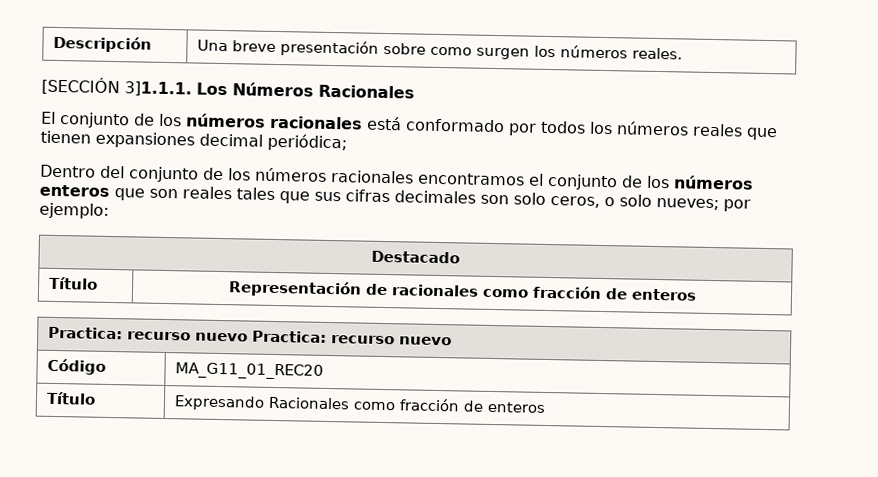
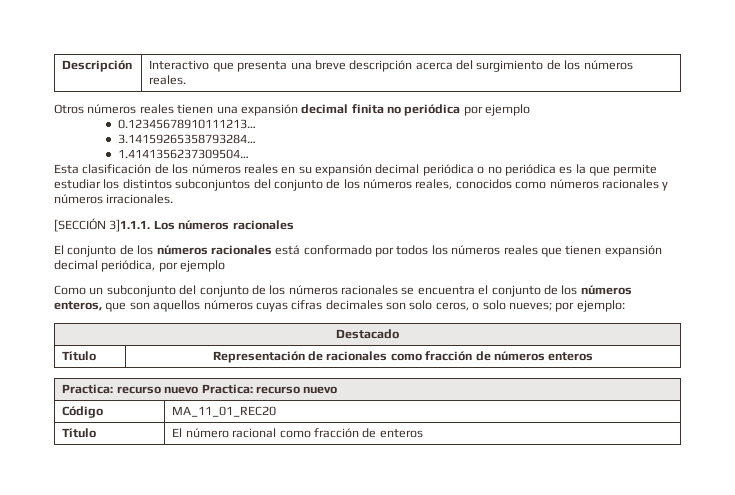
[196,39,683,60] Una breve presentación sobre como surgen los números reales. -> [149,60,633,72] [149,75,187,85] [54,104,531,116] [117,119,256,129] [117,134,256,144] [117,149,249,159] [54,164,658,176] [54,179,669,191] [54,194,174,204] Interactivo que presenta una breve descripción acerca del surgimiento de los números reales. // Otros números reales tienen una expansión decimal finita no periódica por ejemplo // 0.12345678910111213… // 3.14159265358793284… // 1.4141356237309504… // Esta clasificación de los números reales en su expansión decimal periódica o no periódica es la que permite estudiar los distintos subconjuntos del conjunto de los números reales, conocidos como números racionales y números irracionales.
[232,82,415,99] Números Racionales -> [178,220,294,230] números racionales
[95,131,347,152] [40,164,96,178] expansiones decimal periódica; // Dentro -> [604,245,662,257] [54,260,226,272] [54,285,176,297] expansión decimal periódica, por ejemplo // Como un subconjunto
[418,172,525,186] encontramos -> [401,286,475,295] se encuentra
[39,184,110,197] enteros -> [54,301,102,311] enteros,
[182,186,341,204] reales tales que sus -> [153,300,288,312] aquellos números cuyas
(628, 294) none -> [493,351,545,361] números
[174,362,324,380] [45,391,96,405] [173,395,350,411] MA_G11_01_REC20 // Título | Expresando Racionales -> [172,406,277,417] [62,428,97,438] [172,428,277,438] MA_11_01_REC20 // Título | El número racional

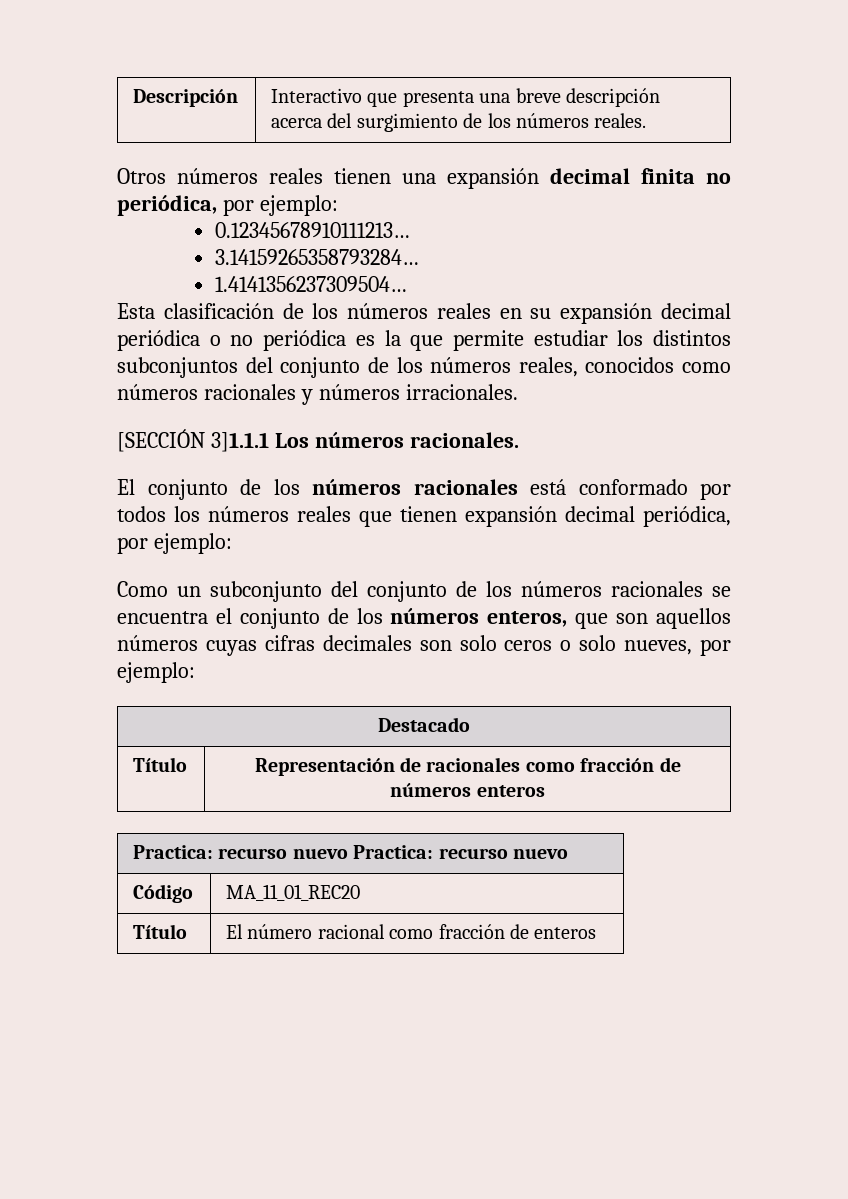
[404,104,531,116] periódica por ejemplo -> [117,195,338,216] periódica, por ejemplo:
[109,219,151,232] 3]1.1.1. -> [210,432,269,452] 3]1.1.1
[232,220,294,230] racionales -> [409,432,519,448] racionales.
[180,260,226,272] ejemplo -> [153,533,232,554] ejemplo:
[435,302,469,311] ceros, -> [504,640,553,651] ceros
[508,302,552,311] nueves; -> [624,640,693,655] nueves,

